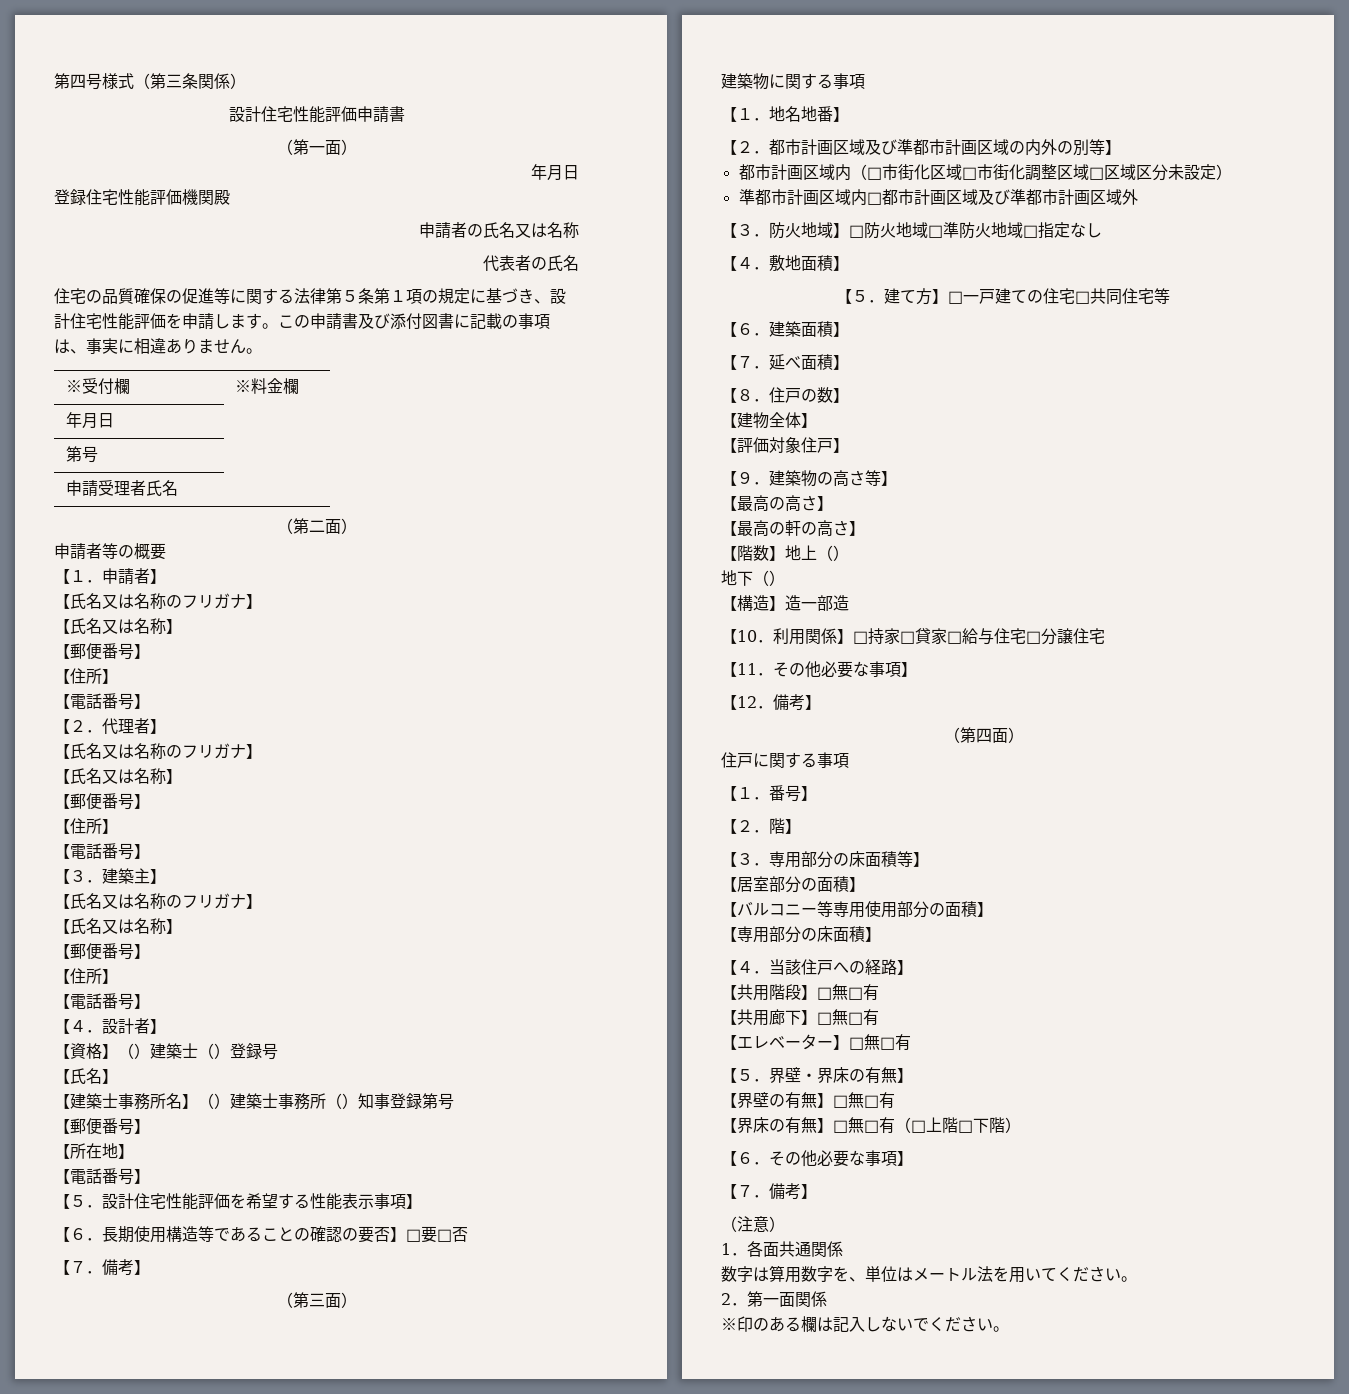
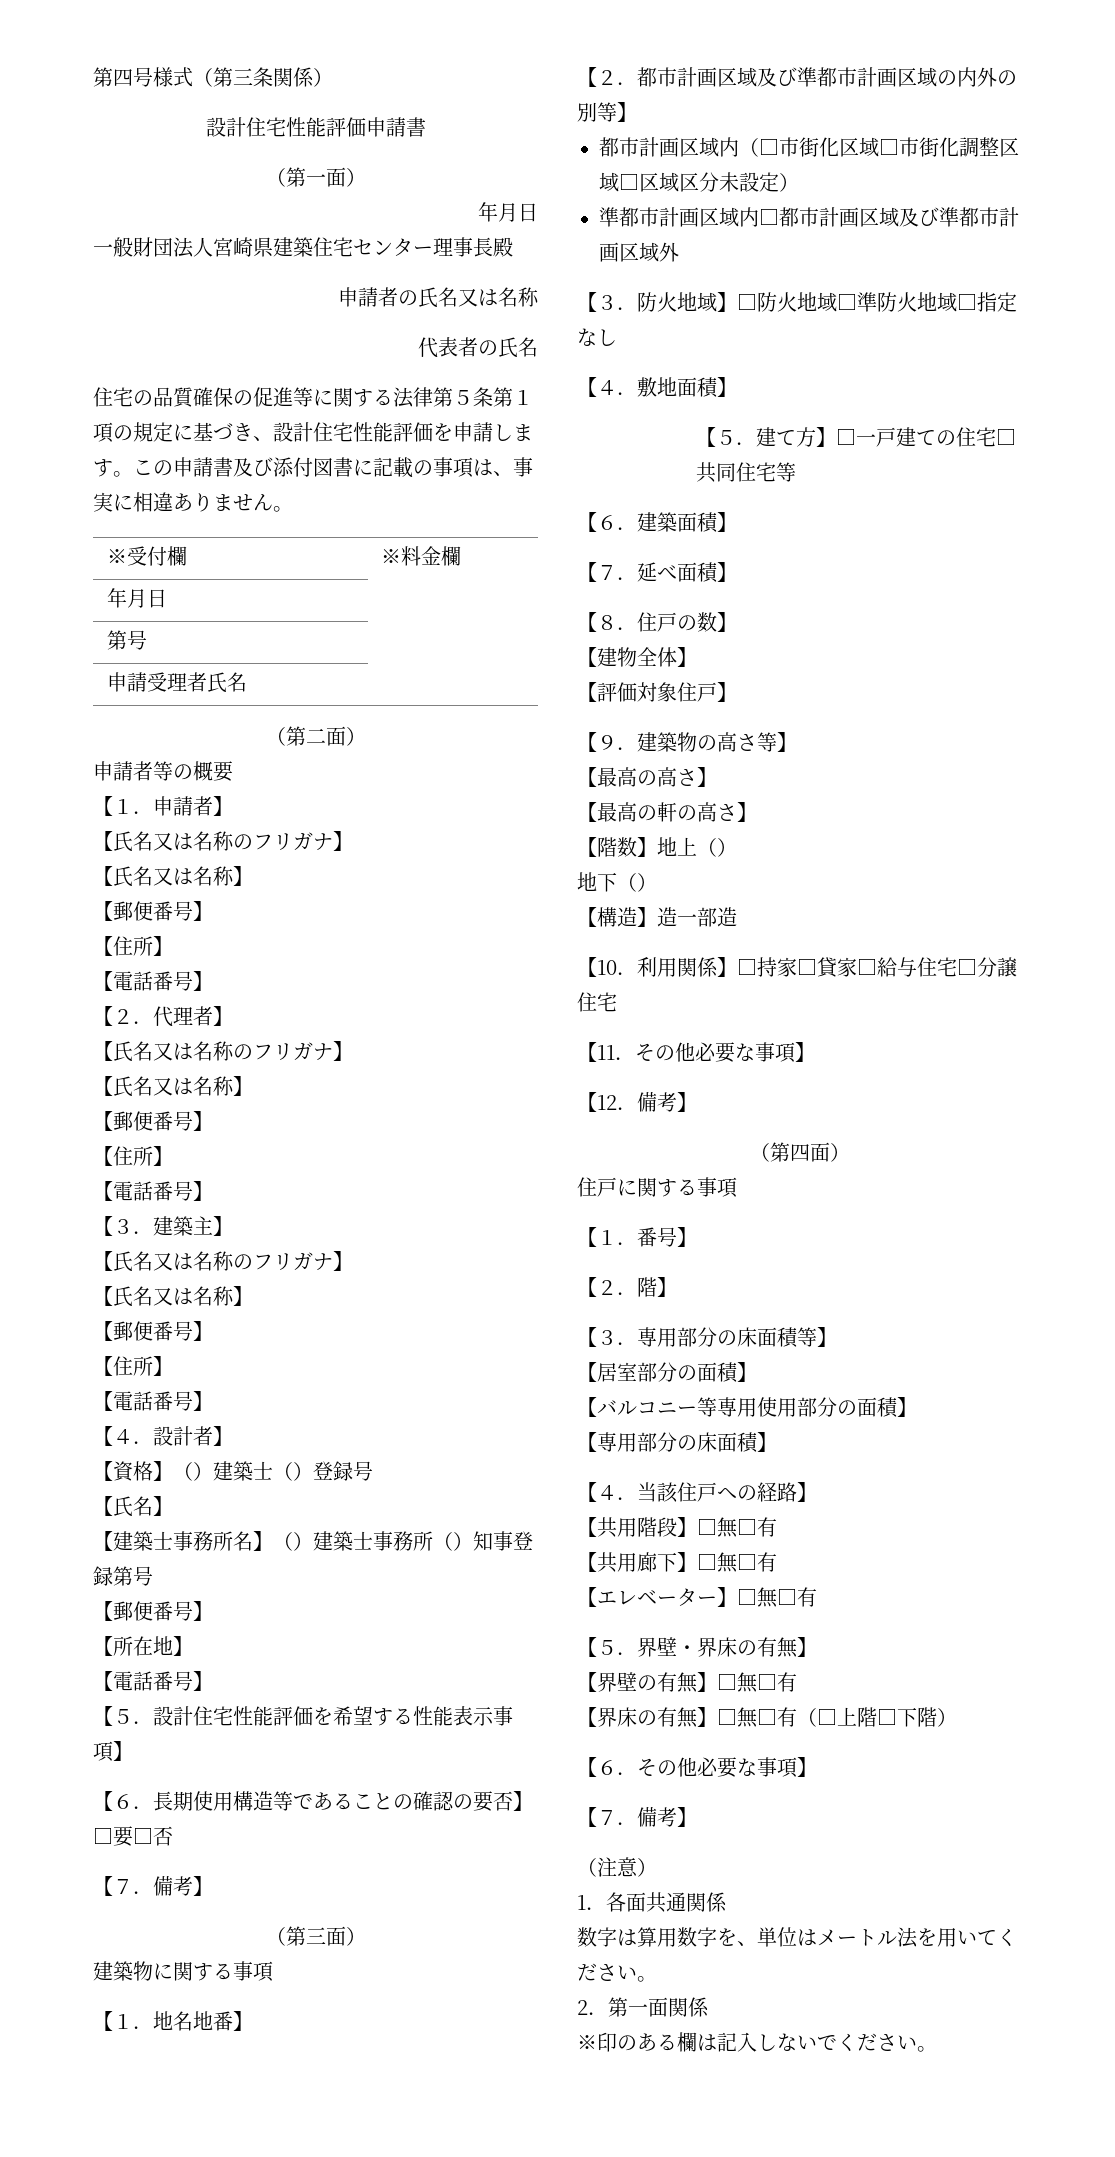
[54,189,214,206] 登録住宅性能評価機関 -> [93,237,493,258] 一般財団法人宮崎県建築住宅センター理事長

